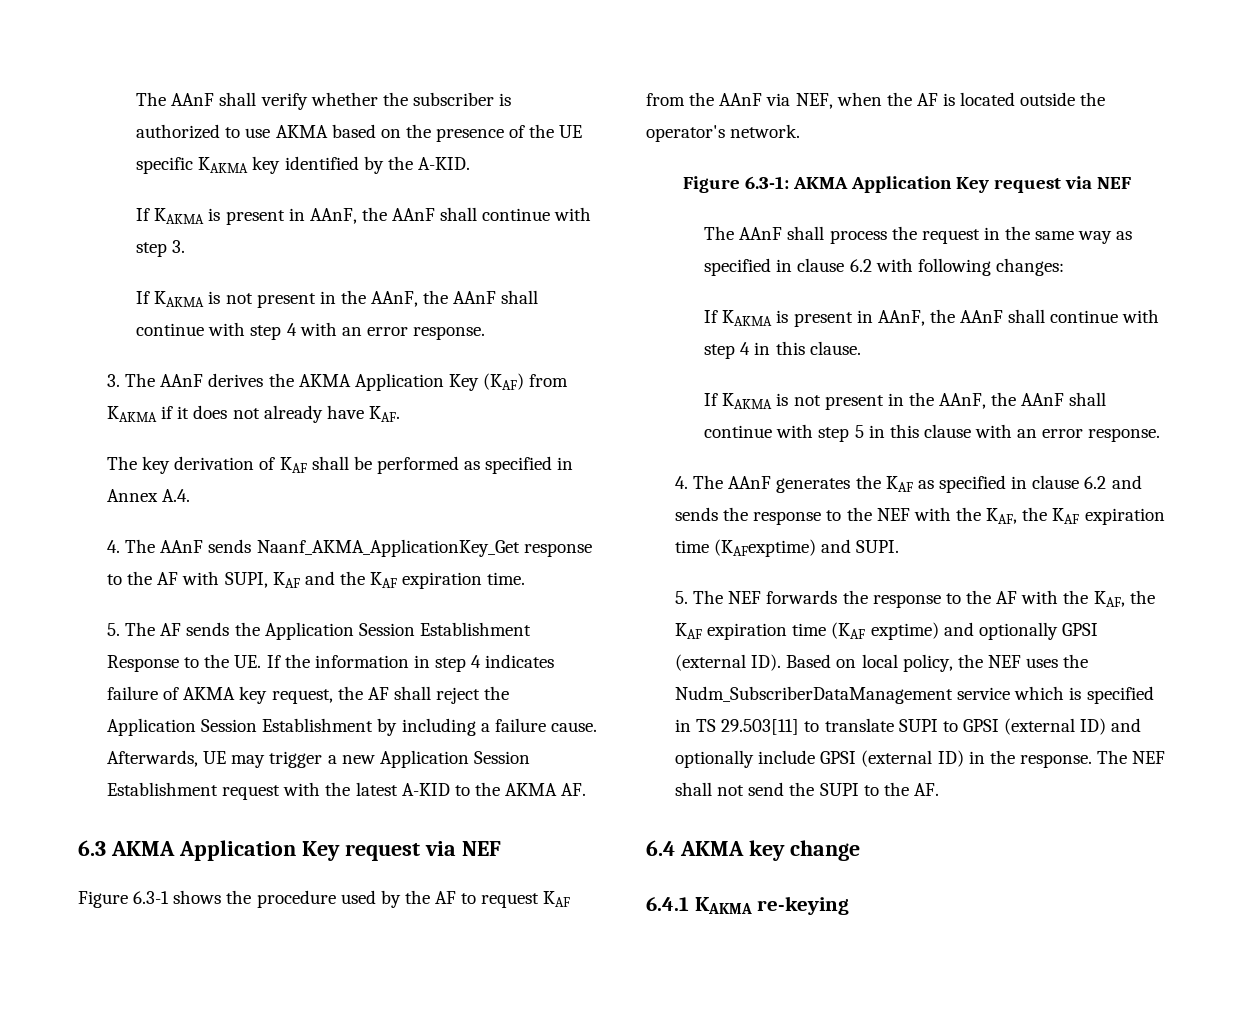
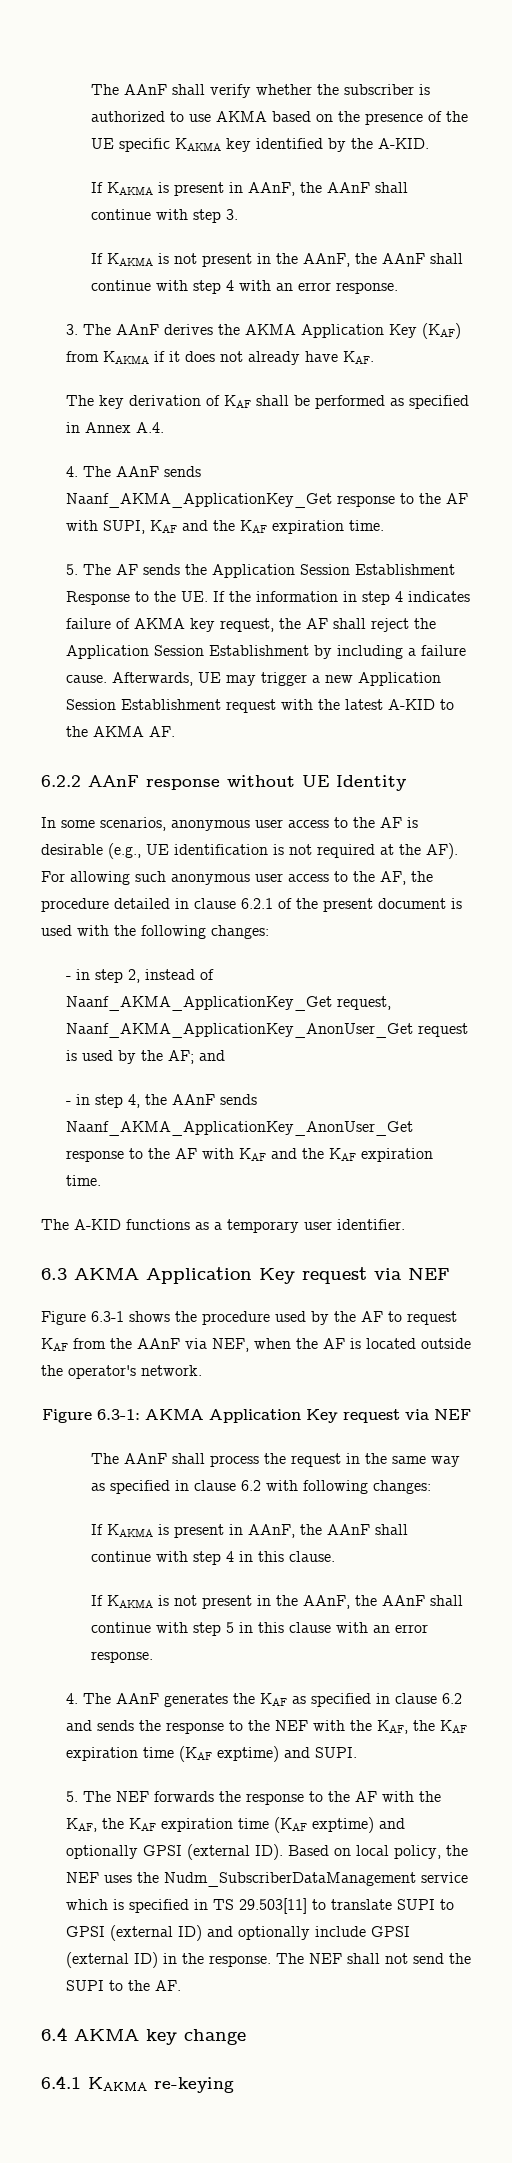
(587, 789) none -> [41,775,406,791] [41,817,418,831] [41,843,458,859] [41,871,433,885] [41,898,462,912] [41,925,269,939] [65,969,214,983] [65,996,391,1011] [65,1023,468,1038] [65,1050,225,1064] [65,1094,257,1108] [65,1121,413,1136] [65,1148,433,1162] [65,1175,101,1186] [41,1219,405,1233] // 6.2.2 AAnF response without UE Identity // In some scenarios, anonymous user access to the AF is desirable (e.g., UE identification is not required at the AF). For allowing such anonymous user access to the AF, the procedure detailed in clause 6.2.1 of the present document is used with the following changes: // - in step 2, instead of Naanf_AKMA_ApplicationKey_Get request, Naanf_AKMA_ApplicationKey_AnonUser_Get request is used by the AF; and // - in step 4, the AAnF sends Naanf_AKMA_ApplicationKey_AnonUser_Get response to the AF with KAF and the KAF expiration time. // The A-KID functions as a temporary user identifier.
[714,539,817,557] (KAFexptime) -> [178,1746,279,1762] (KAF exptime)

